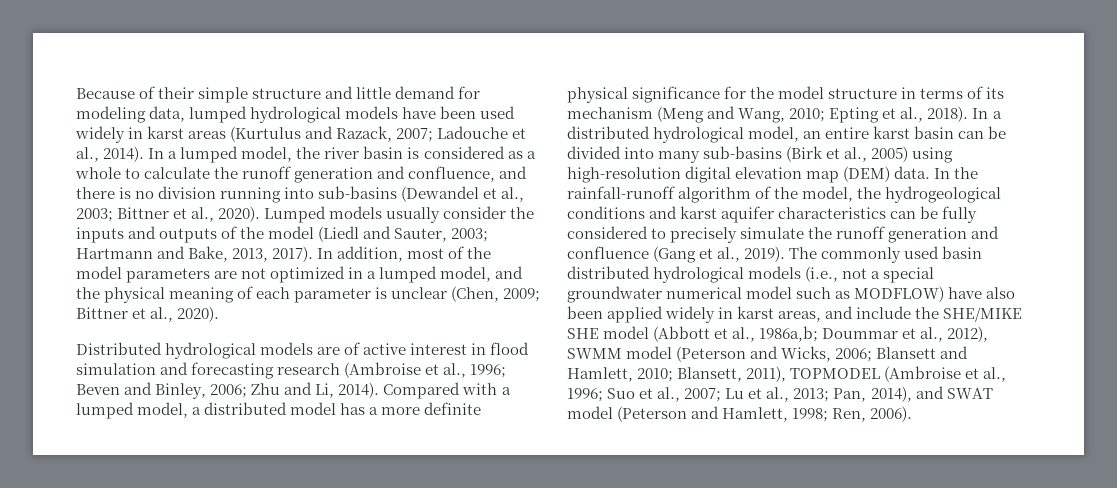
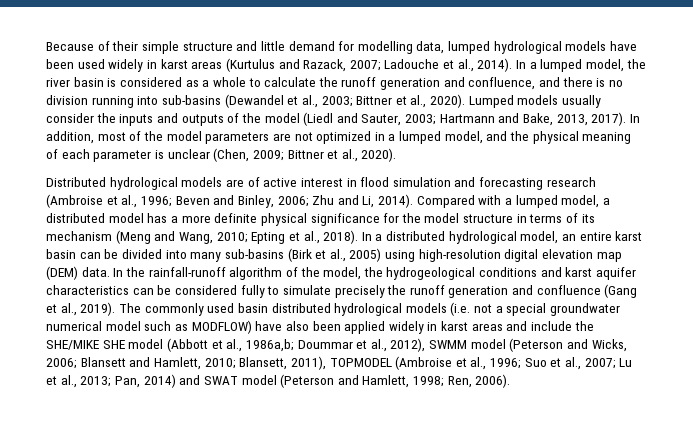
[76,106,146,123] modeling -> [357,41,413,54] modelling
[942,206,978,223] [567,226,805,243] fully considered to precisely simulate -> [174,285,385,298] considered fully to simulate precisely
[805,266,839,282] (i.e., -> [450,302,471,316] (i.e.
[778,311,822,322] areas, -> [471,323,503,331] areas
[870,386,912,402] 2014), -> [143,374,176,388] 2014)

